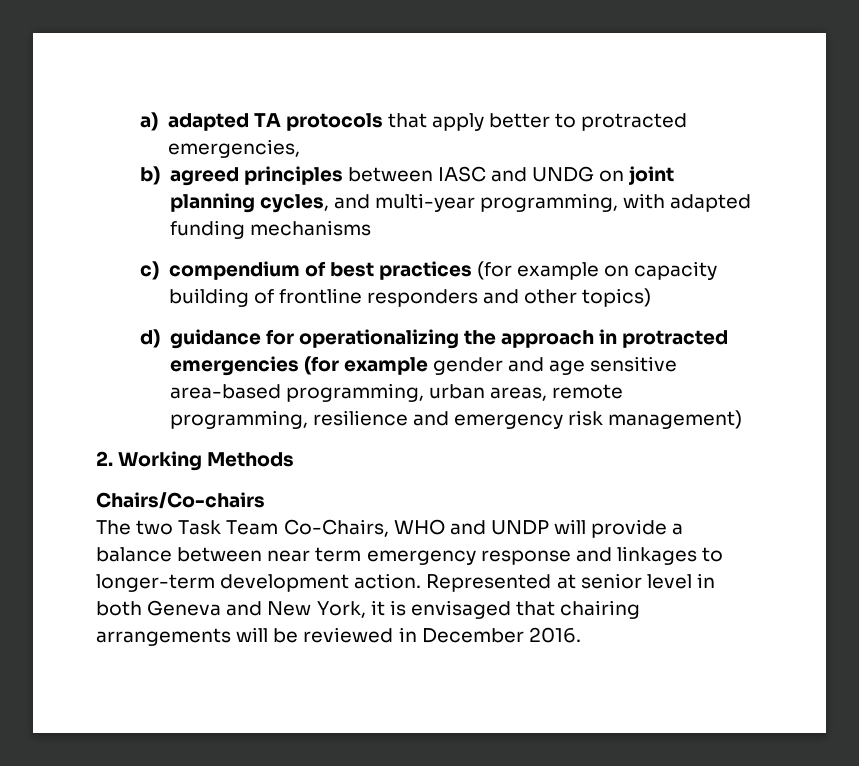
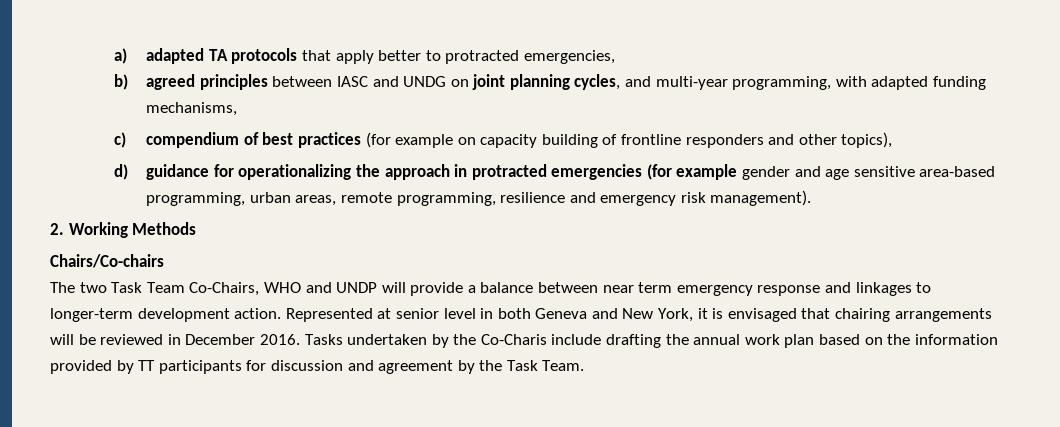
[249,220,371,236] mechanisms -> [146,102,238,116] mechanisms,
[582,288,652,307] topics) -> [841,132,893,148] topics),
[608,410,743,429] management) -> [710,190,812,206] management).
(581, 635) none -> [304,334,998,348] [50,360,585,374] Tasks undertaken by the Co-Charis include drafting the annual work plan based on the information provided by TT participants for discussion and agreement by the Task Team.

